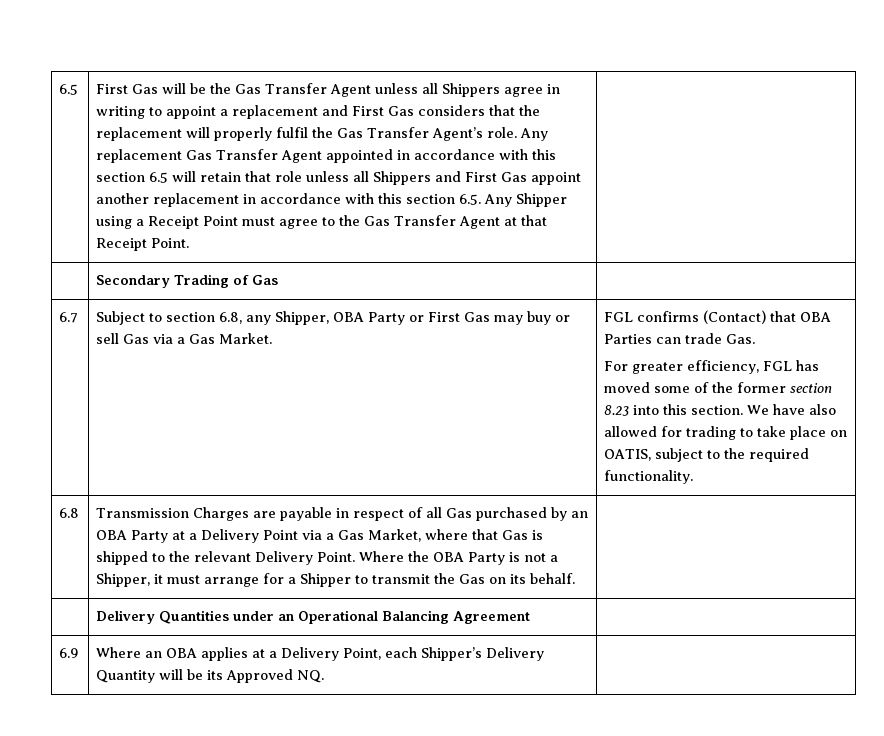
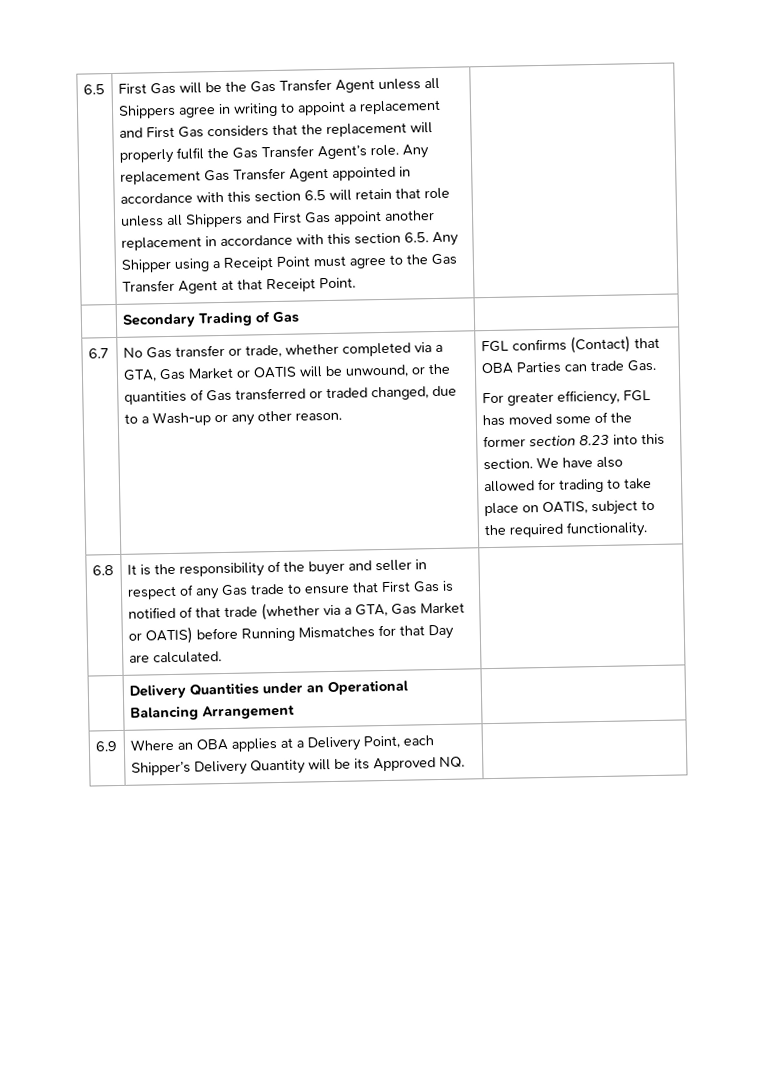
[96,311,571,325] [96,333,273,344] Subject to section 6.8, any Shipper, OBA Party or First Gas may buy or sell Gas via a Gas Market. -> [122,342,443,359] [122,363,450,382] [123,385,457,405] [123,410,342,427] No Gas transfer or trade, whether completed via a GTA, Gas Market or OATIS will be unwound, or the quantities of Gas transferred or traded changed, due to a Wash-up or any other reason.
[96,507,589,521] [96,529,544,543] [96,551,559,565] [96,573,576,587] Transmission Charges are payable in respect of all Gas purchased by an OBA Party at a Delivery Point via a Gas Market, where that Gas is shipped to the relevant Delivery Point. Where the OBA Party is not a Shipper, it must arrange for a Shipper to transmit the Gas on its behalf. -> [126,559,427,578] [126,580,454,600] [127,602,465,621] [127,624,454,645] [128,651,222,664] It is the responsibility of the buyer and seller in respect of any Gas trade to ensure that First Gas is notified of that trade (whether via a GTA, Gas Market or OATIS) before Running Mismatches for that Day are calculated.
[453,611,531,624] Agreement -> [201,704,295,720] Arrangement

